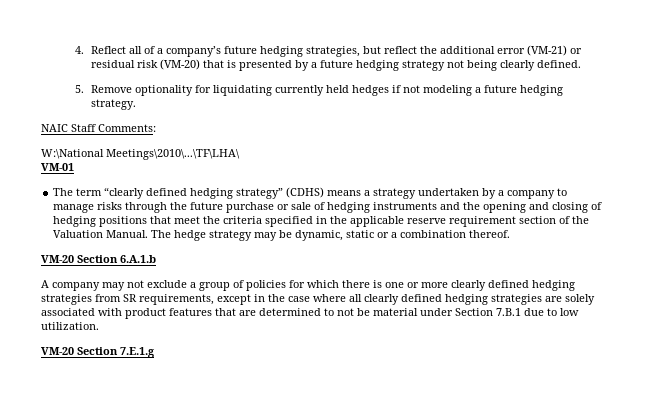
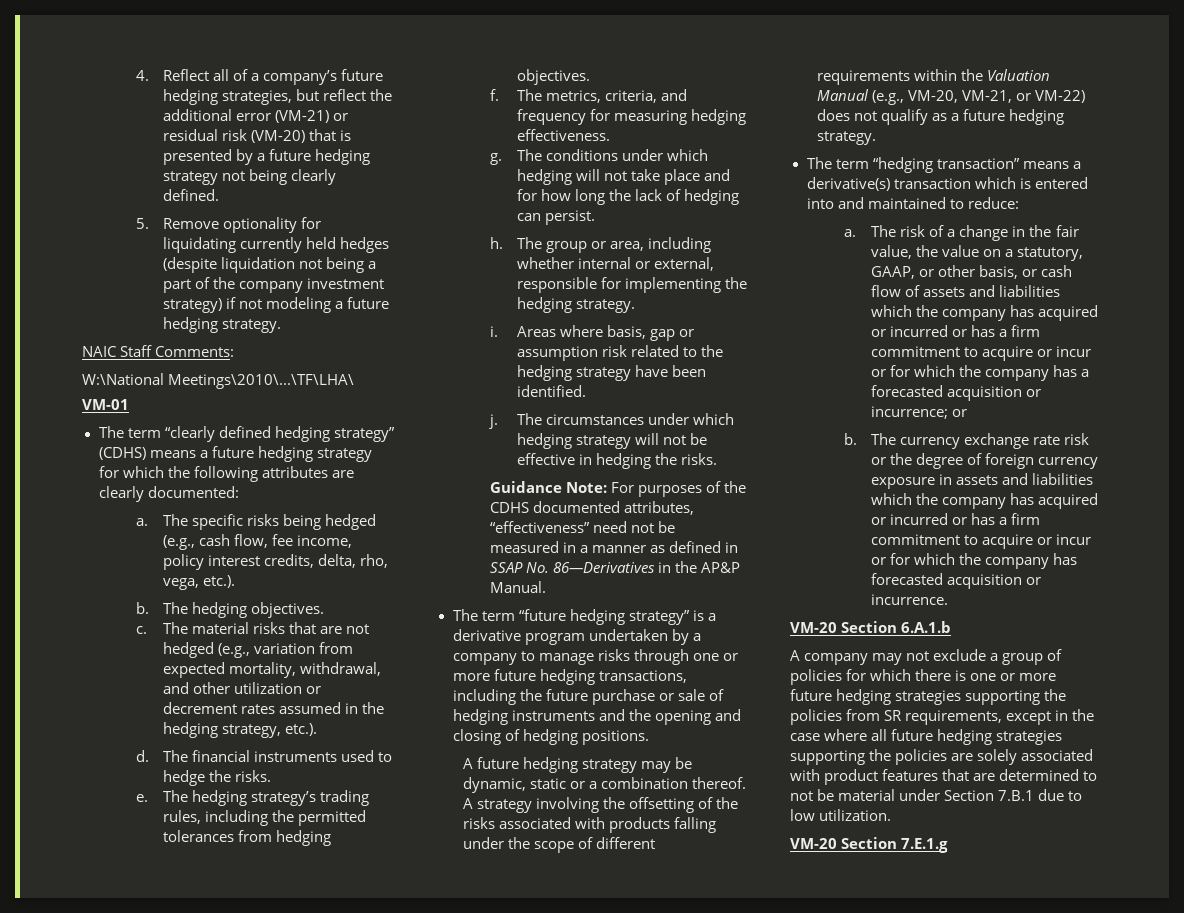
(390, 90) none -> [163,257,377,273] [163,277,385,293] [163,298,223,313] (despite liquidation not being a part of the company investment strategy)
[373,188,417,199] strategy -> [211,446,372,462] [98,466,354,482] [98,486,239,502] [136,514,377,530] [163,534,353,550] [163,554,389,570] [163,575,236,590] [136,602,325,618] [136,622,370,634] [163,642,354,658] [163,662,382,678] [163,682,322,694] [163,702,385,714] [163,722,318,738] [136,750,393,762] [163,770,272,786] [136,790,370,806] [163,810,367,826] [163,830,332,846] [517,69,591,85] [490,89,688,103] [517,109,747,125] [517,129,611,141] [490,149,709,165] [517,169,731,185] [517,189,740,205] [517,210,596,225] [490,237,712,253] [517,257,715,271] [517,277,748,293] [517,297,636,313] [490,325,695,341] [517,345,724,361] [517,365,707,381] [517,385,587,397] [489,413,735,429] [517,433,708,449] [517,453,718,469] [490,481,747,497] [490,501,695,515] [490,521,676,533] [490,541,739,553] [490,561,741,573] [490,581,547,593] [452,609,716,625] [452,629,585,645] future hedging strategy for which the following attributes are clearly documented: // a. The specific risks being hedged (e.g., cash flow, fee income, policy interest credits, delta, rho, vega, etc.). // b. The hedging objectives. // c. The material risks that are not hedged (e.g., variation from expected mortality, withdrawal, and other utilization or decrement rates assumed in the hedging strategy, etc.). // d. The financial instruments used to hedge the risks. // e. The hedging strategy’s trading rules, including the permitted tolerances from hedging objectives. // f. The metrics, criteria, and frequency for measuring hedging effectiveness. // g. The conditions under which hedging will not take place and for how long the lack of hedging can persist. // h. The group or area, including whether internal or external, responsible for implementing the hedging strategy. // i. Areas where basis, gap or assumption risk related to the hedging strategy have been identified. // j. The circumstances under which hedging strategy will not be effective in hedging the risks. // Guidance Note: For purposes of the CDHS documented attributes, “effectiveness” need not be measured in a manner as defined in SSAP No. 86—Derivatives in the AP&P Manual. // The term “future hedging strategy” is a derivative program
(168, 207) none -> [692,653,738,661] [452,669,687,685] [452,689,516,705] one or more future hedging transactions, including
[99,216,590,227] [53,230,207,241] positions that meet the criteria specified in the applicable reserve requirement section of the Valuation Manual. The hedge -> [581,730,649,745] [463,757,579,773] positions. // A future hedging
(511, 234) none -> [463,797,739,813] [463,817,717,833] [463,837,656,853] [817,69,1051,85] [817,89,1086,105] [817,109,1065,125] [817,131,877,145] [806,157,1081,173] [806,177,1088,191] [806,197,1019,209] [844,225,1079,241] [871,245,1084,261] [871,265,1073,279] [871,285,1061,297] [871,305,1099,321] [871,325,1041,337] [871,346,1092,361] [871,365,1090,381] [871,385,1042,401] [871,406,968,419] [844,433,1090,449] [871,453,1099,469] [871,473,1094,489] [871,493,1099,509] [871,513,1041,525] [871,534,1092,549] [871,553,1078,569] [871,573,1042,589] [871,594,949,605] A strategy involving the offsetting of the risks associated with products falling under the scope of different requirements within the Valuation Manual (e.g., VM-20, VM-21, or VM-22) does not qualify as a future hedging strategy. // The term “hedging transaction” means a derivative(s) transaction which is entered into and maintained to reduce: // a. The risk of a change in the fair value, the value on a statutory, GAAP, or other basis, or cash flow of assets and liabilities which the company has acquired or incurred or has a firm commitment to acquire or incur or for which the company has a forecasted acquisition or incurrence; or // b. The currency exchange rate risk or the degree of foreign currency exposure in assets and liabilities which the company has acquired or incurred or has a firm commitment to acquire or incur or for which the company has forecasted acquisition or incurrence.
[451,280,575,291] [41,294,92,305] clearly defined hedging strategies -> [790,689,1067,705] [790,709,842,725] future hedging strategies supporting the policies
[364,294,542,305] clearly defined hedging strategies -> [891,729,1063,745] [790,749,948,765] future hedging strategies supporting the policies

